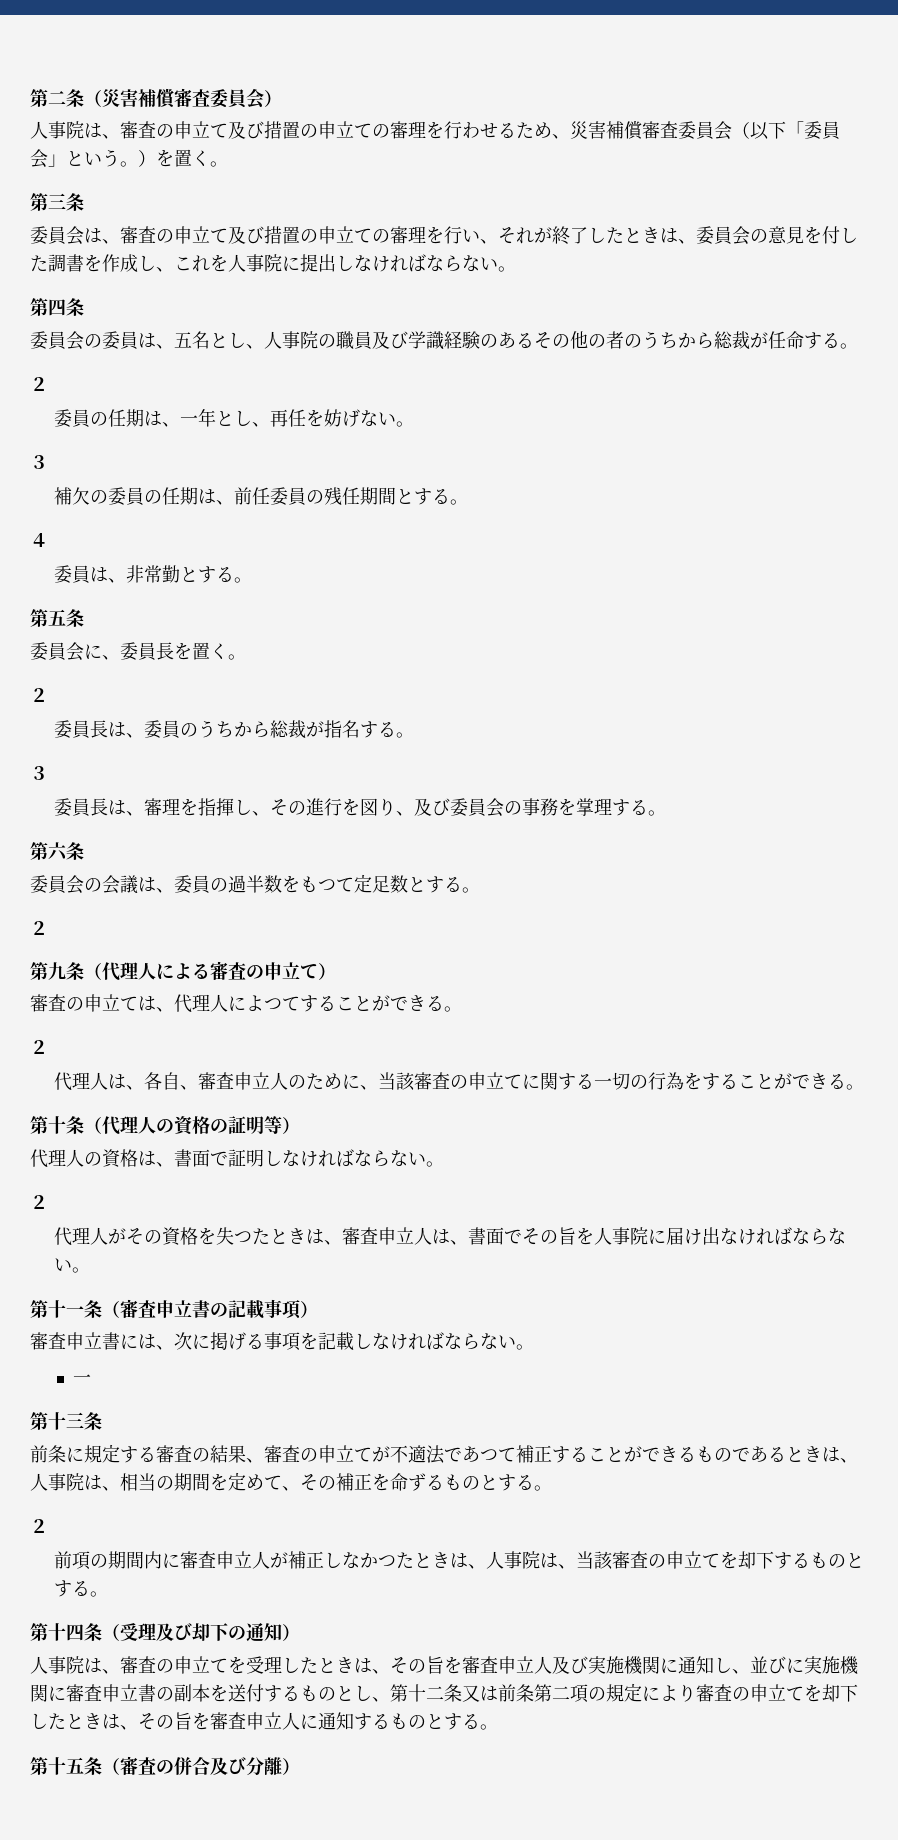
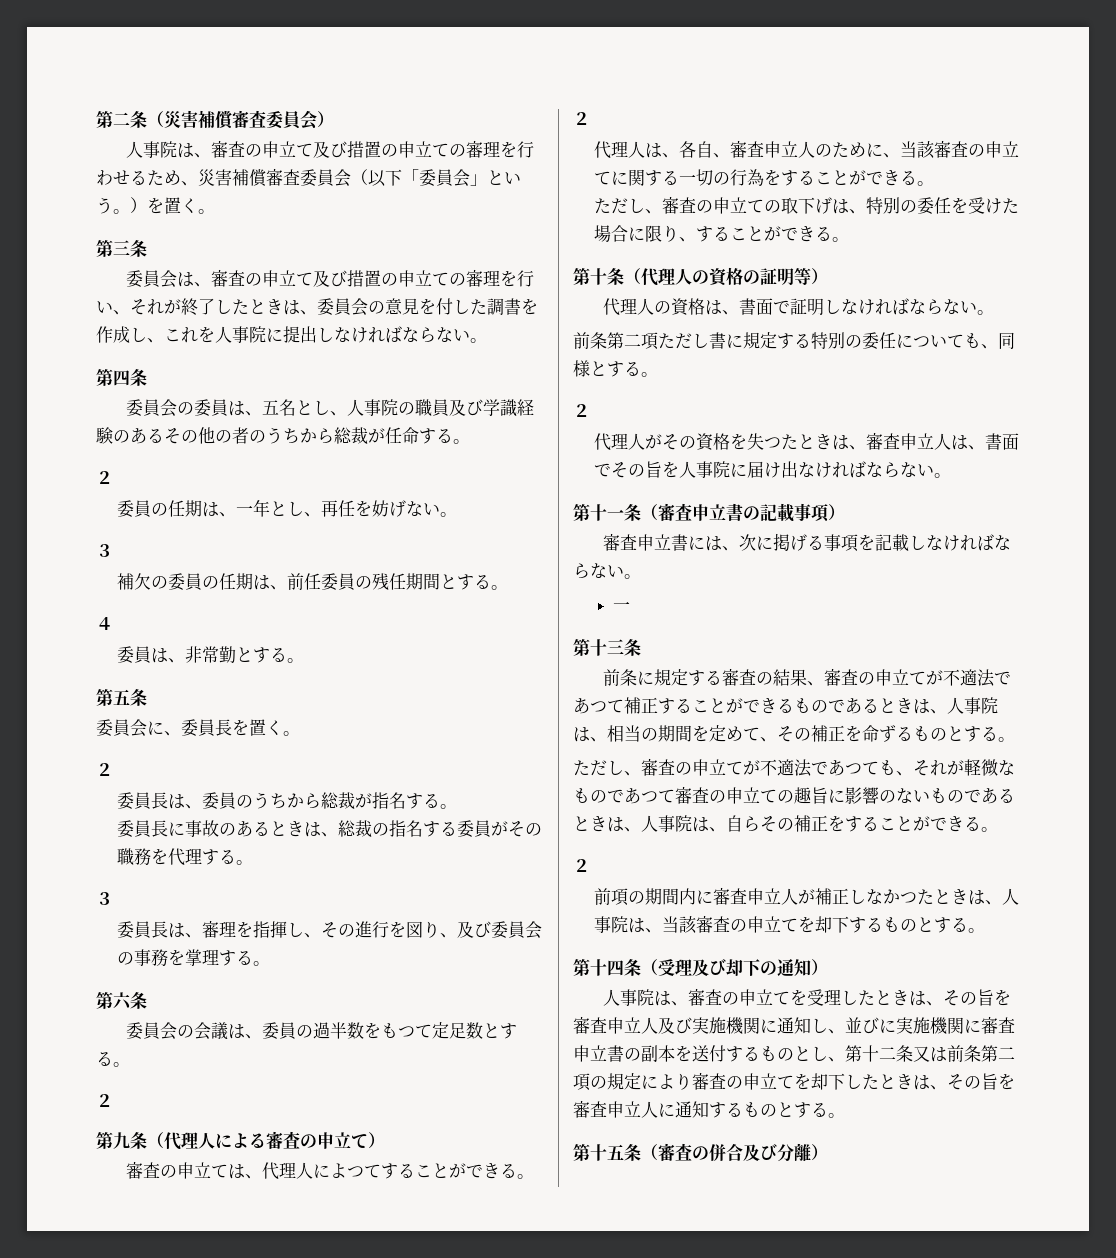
(414, 735) none -> [117,820,543,838] [117,848,254,866] // 委員長に事故のあるときは、総裁の指名する委員がその職務を代理する。
(864, 1087) none -> [594,196,1020,215] [594,225,850,242] // ただし、審査の申立ての取下げは、特別の委任を受けた場合に限り、することができる。
(444, 1164) none -> [573,332,1015,350] [573,360,658,377] // 前条第二項ただし書に規定する特別の委任についても、同様とする。
(552, 1488) none -> [573,758,1015,777] [573,786,1015,804] [573,815,998,832] // ただし、審査の申立てが不適法であつても、それが軽微なものであつて審査の申立ての趣旨に影響のないものであるときは、人事院は、自らその補正をすることができる。

